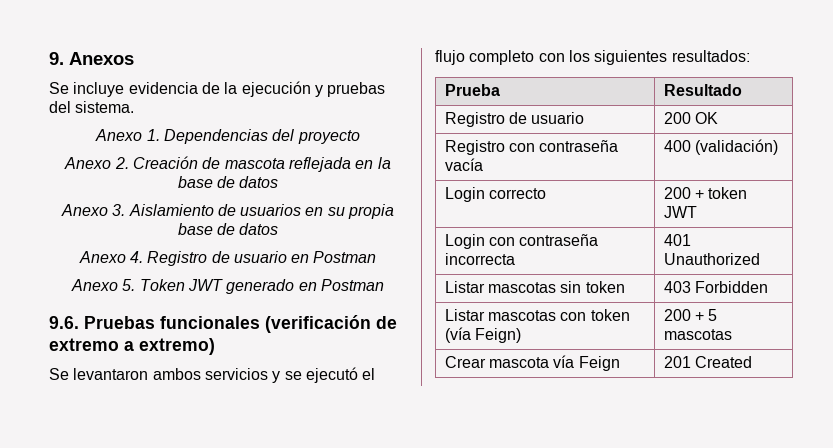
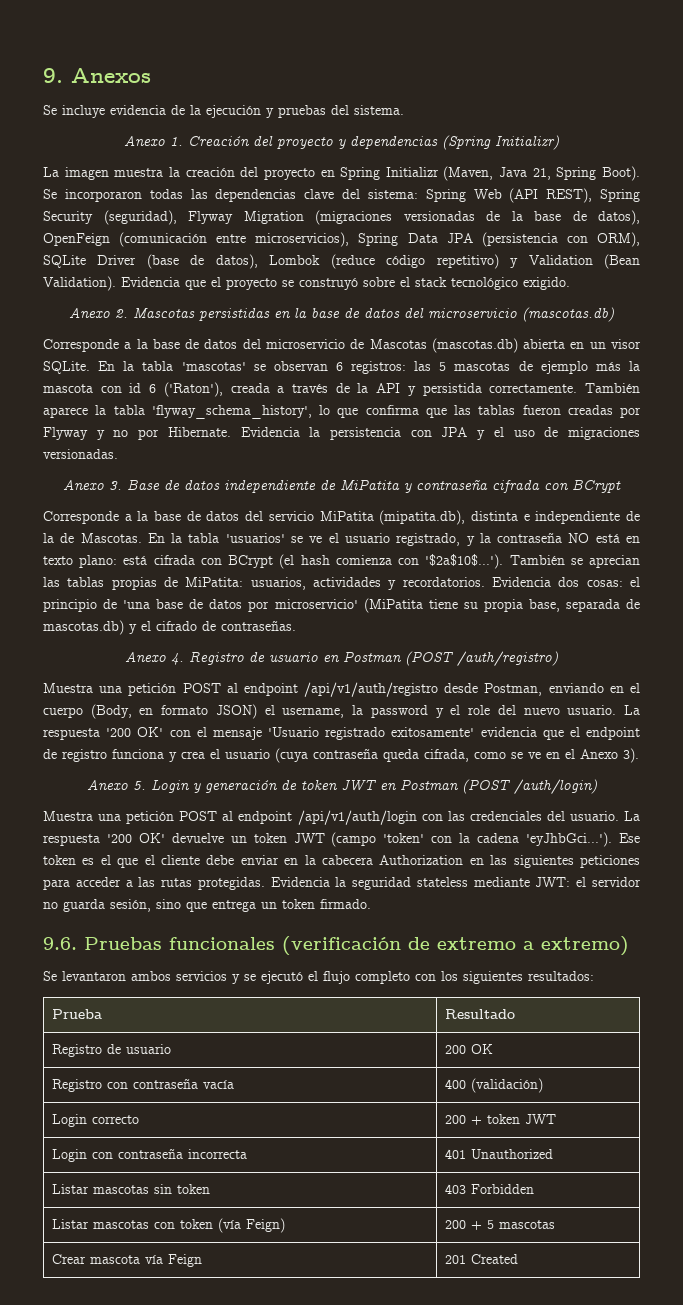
[164,129,360,144] [64,156,351,172] Dependencias del proyecto // Anexo 2. Creación de mascota reflejada -> [188,135,559,150] [43,166,641,181] [43,188,640,203] [43,210,640,225] [43,232,640,247] [43,254,640,269] [43,276,570,291] [69,307,270,321] Creación del proyecto y dependencias (Spring Initializr) // La imagen muestra la creación del proyecto en Spring Initializr (Maven, Java 21, Spring Boot). Se incorporaron todas las dependencias clave del sistema: Spring Web (API REST), Spring Security (seguridad), Flyway Migration (migraciones versionadas de la base de datos), OpenFeign (comunicación entre microservicios), Spring Data JPA (persistencia con ORM), SQLite Driver (base de datos), Lombok (reduce código repetitivo) y Validation (Bean Validation). Evidencia que el proyecto se construyó sobre el stack tecnológico exigido. // Anexo 2. Mascotas persistidas
[60,204,395,219] [177,223,279,235] // Anexo 3. Aislamiento de usuarios en su propia base de datos -> [404,307,614,322] [43,338,642,353] [43,361,640,374] [43,382,640,397] [43,405,641,419] [43,427,640,440] [43,449,118,459] [63,479,621,493] [43,510,640,525] [43,532,640,546] [43,554,640,569] [43,577,640,590] [43,598,640,613] [43,620,296,635] del microservicio (mascotas.db) // Corresponde a la base de datos del microservicio de Mascotas (mascotas.db) abierta en un visor SQLite. En la tabla 'mascotas' se observan 6 registros: las 5 mascotas de ejemplo más la mascota con id 6 ('Raton'), creada a través de la API y persistida correctamente. También aparece la tabla 'flyway_schema_history', lo que confirma que las tablas fueron creadas por Flyway y no por Hibernate. Evidencia la persistencia con JPA y el uso de migraciones versionadas. // Anexo 3. Base de datos independiente de MiPatita y contraseña cifrada con BCrypt // Corresponde a la base de datos del servicio MiPatita (mipatita.db), distinta e independiente de la de Mascotas. En la tabla 'usuarios' se ve el usuario registrado, y la contraseña NO está en texto plano: está cifrada con BCrypt (el hash comienza con '$2a$10$...'). También se aprecian las tablas propias de MiPatita: usuarios, actividades y recordatorios. Evidencia dos cosas: el principio de 'una base de datos por microservicio' (MiPatita tiene su propia base, separada de mascotas.db) y el cifrado de contraseñas.
[71,279,384,294] // Anexo 5. Token JWT generado en Postman -> [405,651,558,666] [43,682,640,697] [43,704,641,719] [43,727,640,740] [43,748,639,763] [86,779,597,794] [43,810,640,825] [43,832,640,847] [43,855,640,868] [43,877,641,890] [43,899,371,912] (POST /auth/registro) // Muestra una petición POST al endpoint /api/v1/auth/registro desde Postman, enviando en el cuerpo (Body, en formato JSON) el username, la password y el role del nuevo usuario. La respuesta '200 OK' con el mensaje 'Usuario registrado exitosamente' evidencia que el endpoint de registro funciona y crea el usuario (cuya contraseña queda cifrada, como se ve en el Anexo 3). // Anexo 5. Login y generación de token JWT en Postman (POST /auth/login) // Muestra una petición POST al endpoint /api/v1/auth/login con las credenciales del usuario. La respuesta '200 OK' devuelve un token JWT (campo 'token' con la cadena 'eyJhbGci...'). Ese token es el que el cliente debe enviar en la cabecera Authorization en las siguientes peticiones para acceder a las rutas protegidas. Evidencia la seguridad stateless mediante JWT: el servidor no guarda sesión, sino que entrega un token firmado.

